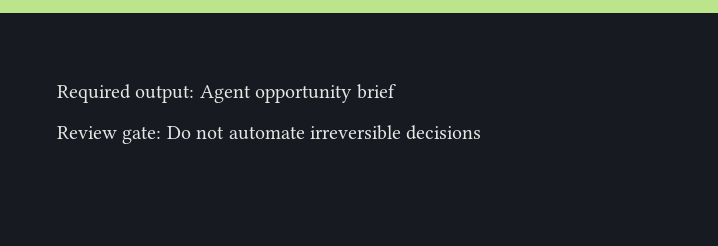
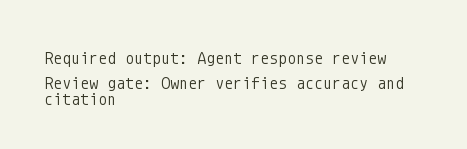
[255,84,396,103] opportunity brief -> [251,52,386,67] response review
[166,125,482,140] Do not automate irreversible decisions -> [161,77,404,91] [44,93,116,105] Owner verifies accuracy and citation

